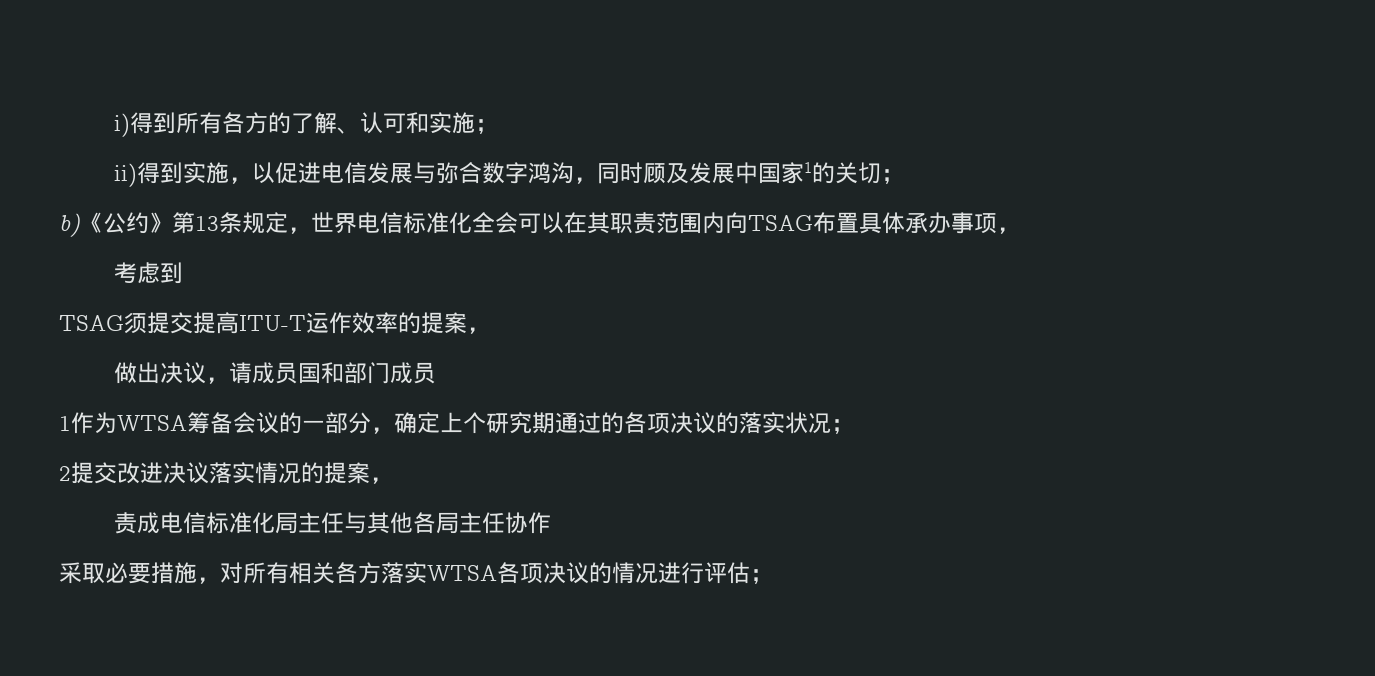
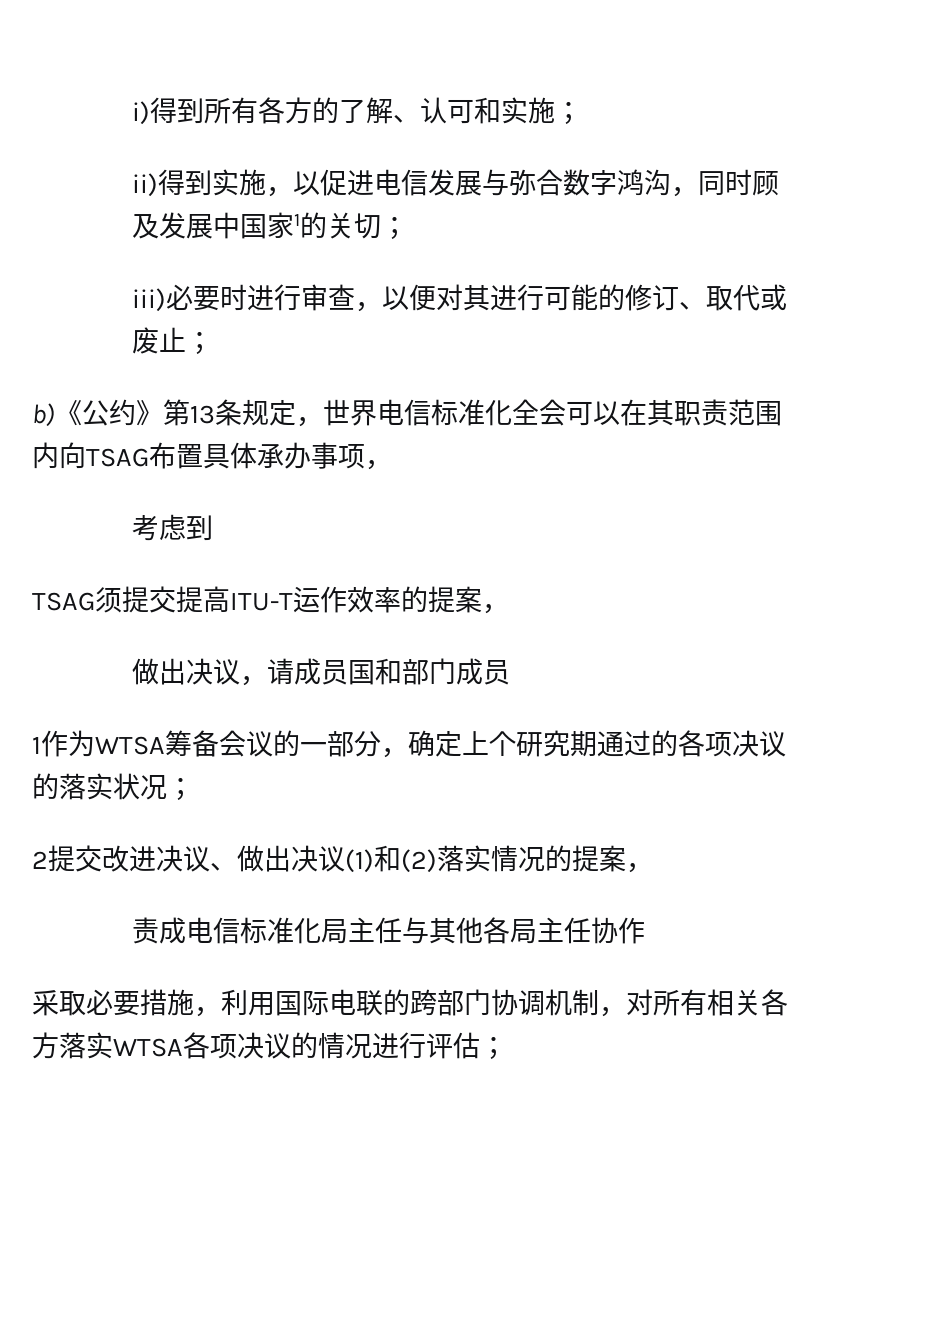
(905, 176) none -> [131,284,787,312] [131,327,213,355] // iii)必要时进行审查，以便对其进行可能的修订、取代或废止；
(209, 473) none -> [210,845,437,873] 、做出决议(1)和(2)
(220, 580) none -> [221,989,626,1017] 利用国际电联的跨部门协调机制，

